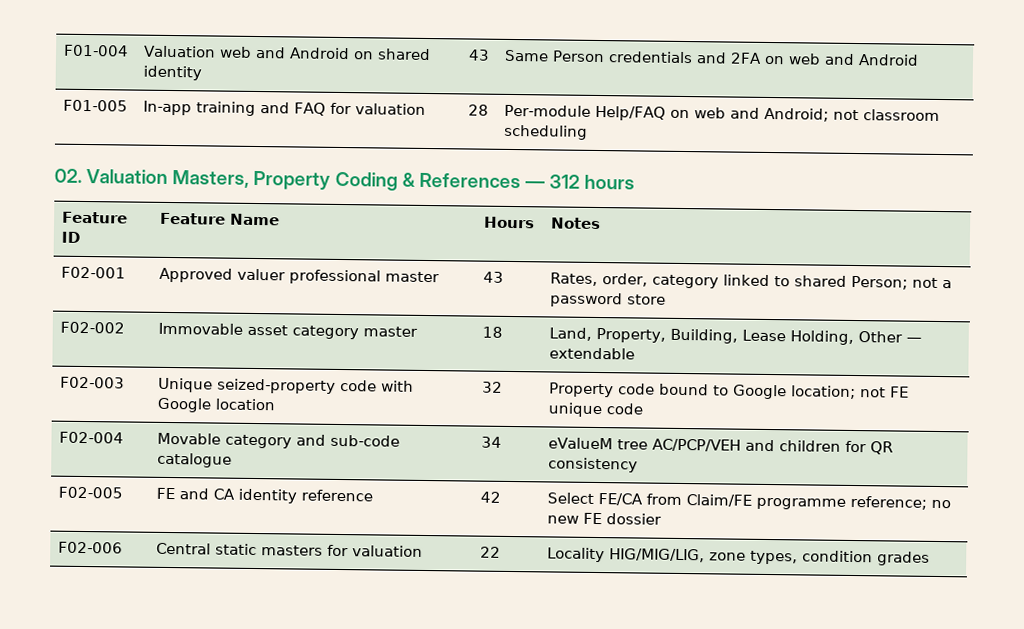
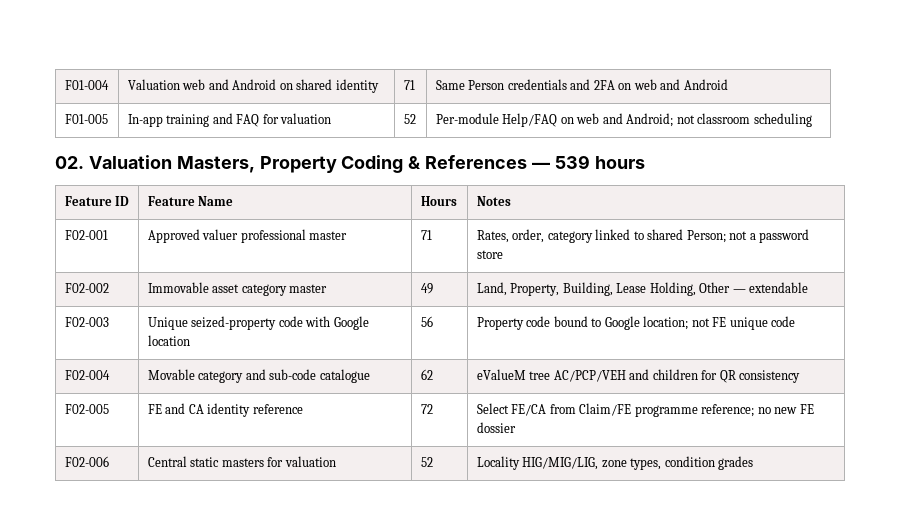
[467,49,490,61] 43 -> [403,80,415,90] 71
[467,104,489,116] 28 -> [403,114,416,124] 52
[549,174,581,189] 312 -> [554,155,590,169] 539
[482,271,504,283] 43 -> [420,230,432,240] 71
[481,326,503,338] 18 -> [420,283,433,294] 49
[481,381,503,393] 32 -> [420,316,433,327] 56
[480,436,502,448] 34 -> [420,369,433,380] 62
[479,491,501,503] 42 -> [420,404,433,414] 72
[479,546,501,558] 22 -> [420,457,433,467] 52

